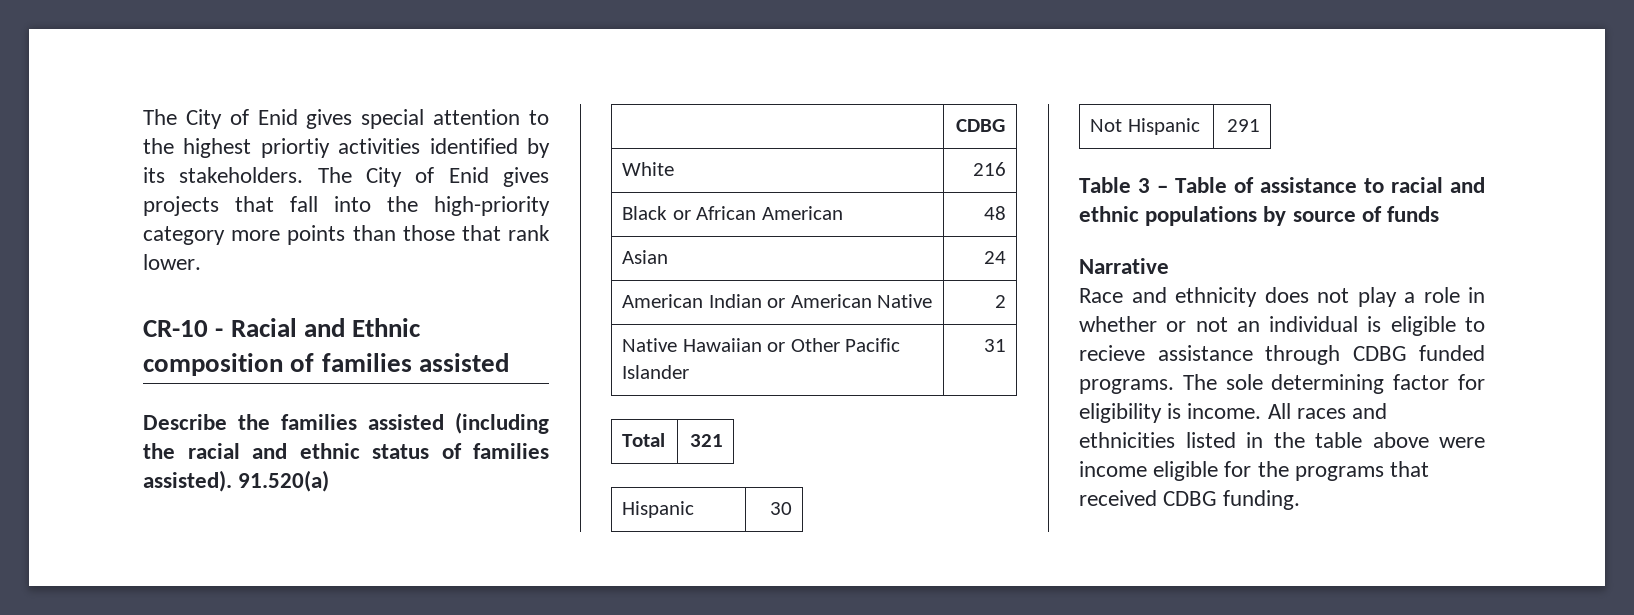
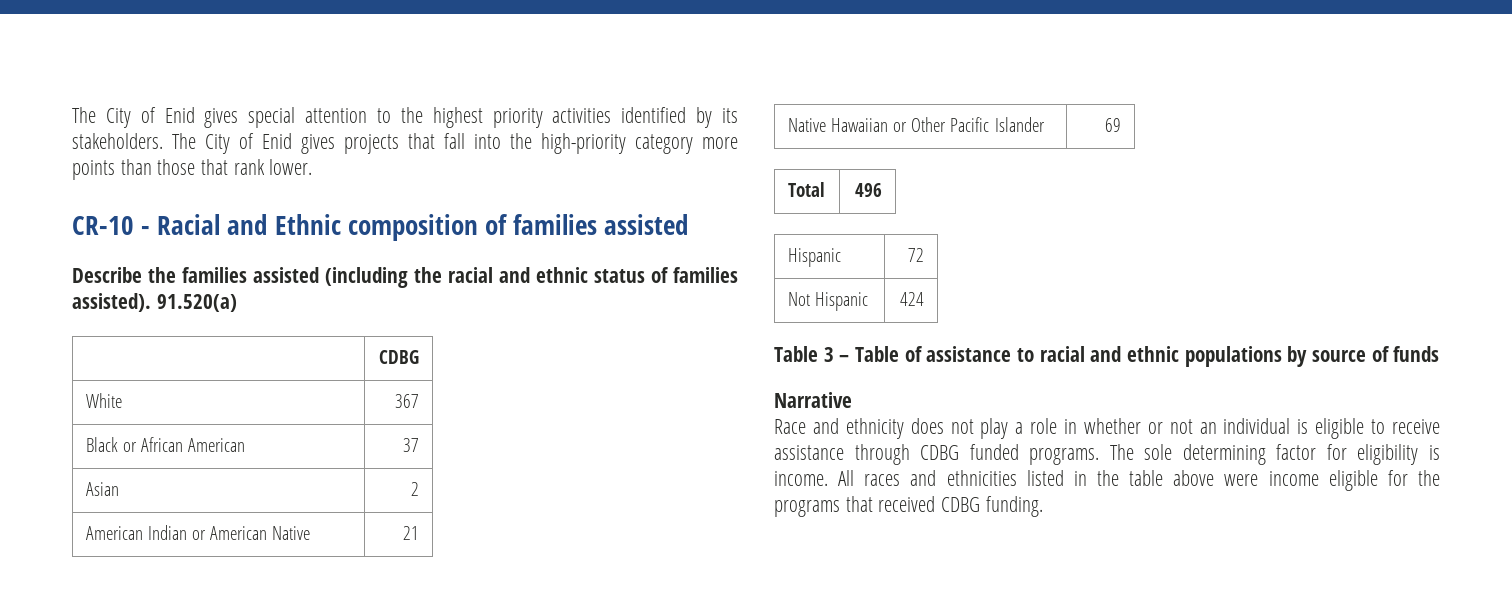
[260,138,330,158] priortiy -> [492,108,543,128] priority
[972,162,1006,176] 216 -> [395,394,420,408] 367
[983,206,1006,220] 48 -> [403,438,420,452] 37
[983,251,1006,264] 24 -> [411,482,420,496] 2
[994,295,1006,308] 2 -> [403,526,420,540] 21
[983,339,1006,352] 31 -> [1105,118,1122,132] 69
[689,434,723,447] [622,501,695,518] [769,502,792,515] 321 // Hispanic | 30 -> [855,183,883,197] [787,248,841,267] [908,248,925,262] 496 // Hispanic | 72
[1226,119,1260,132] 291 -> [900,292,925,306] 424
[1079,345,1145,361] recieve -> [1392,419,1440,434] receive

